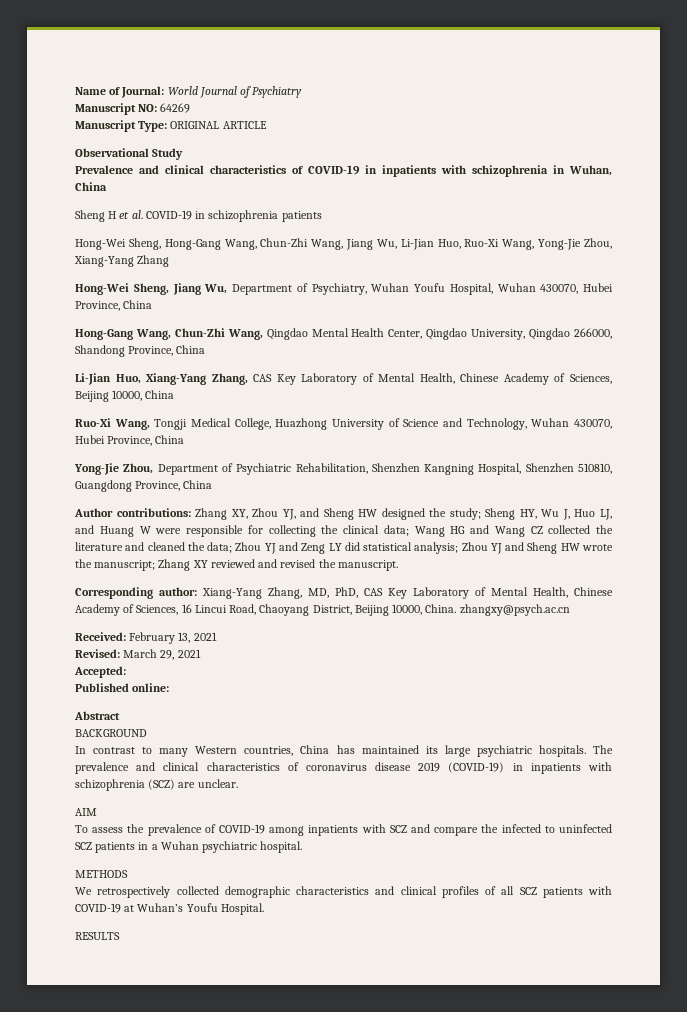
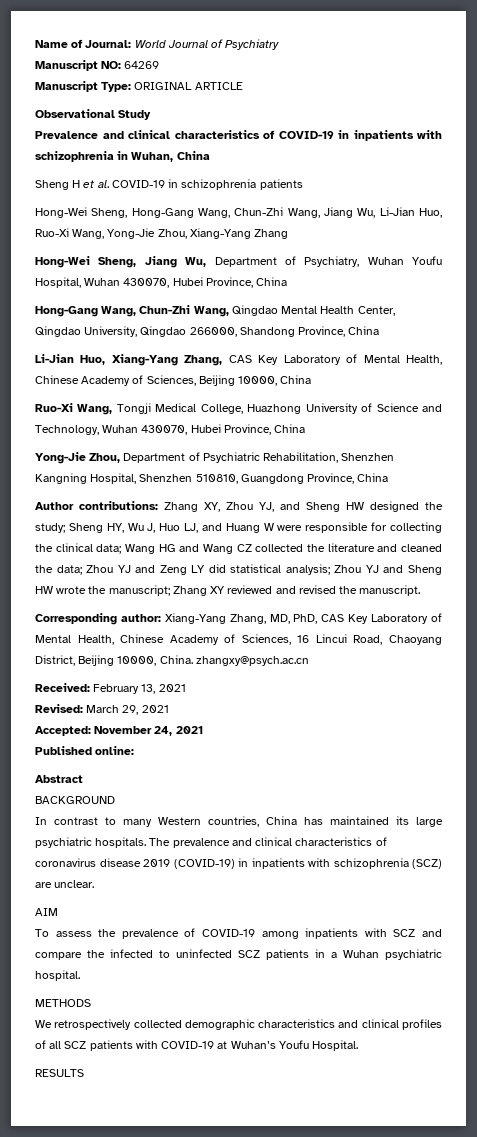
(126, 672) none -> [94,726,203,736] November 24, 2021

